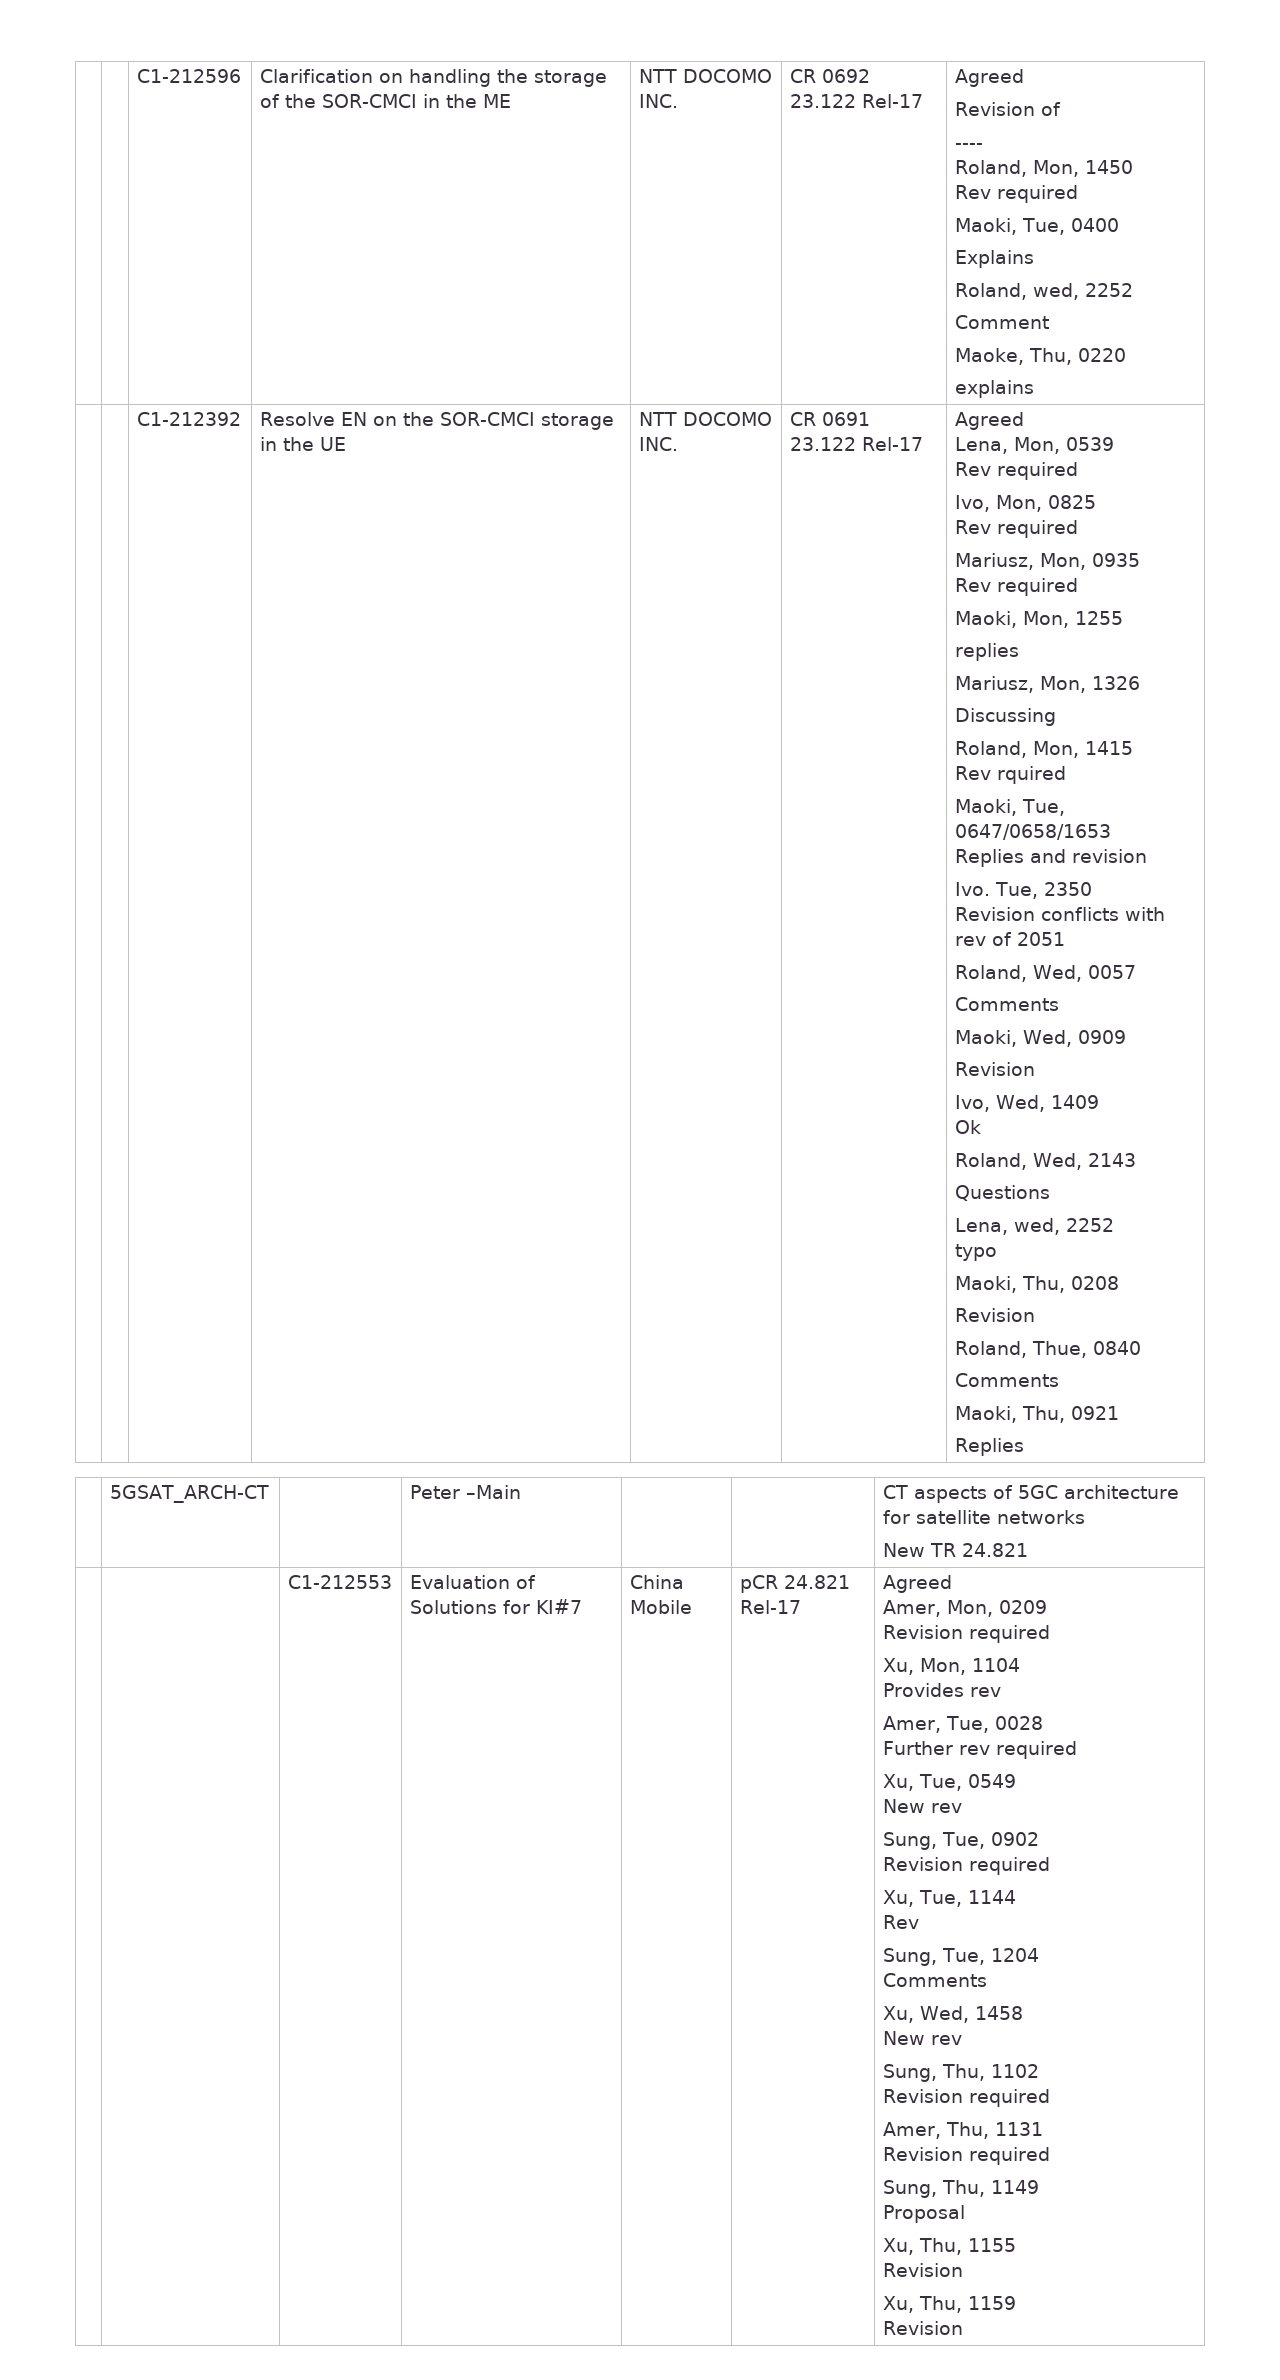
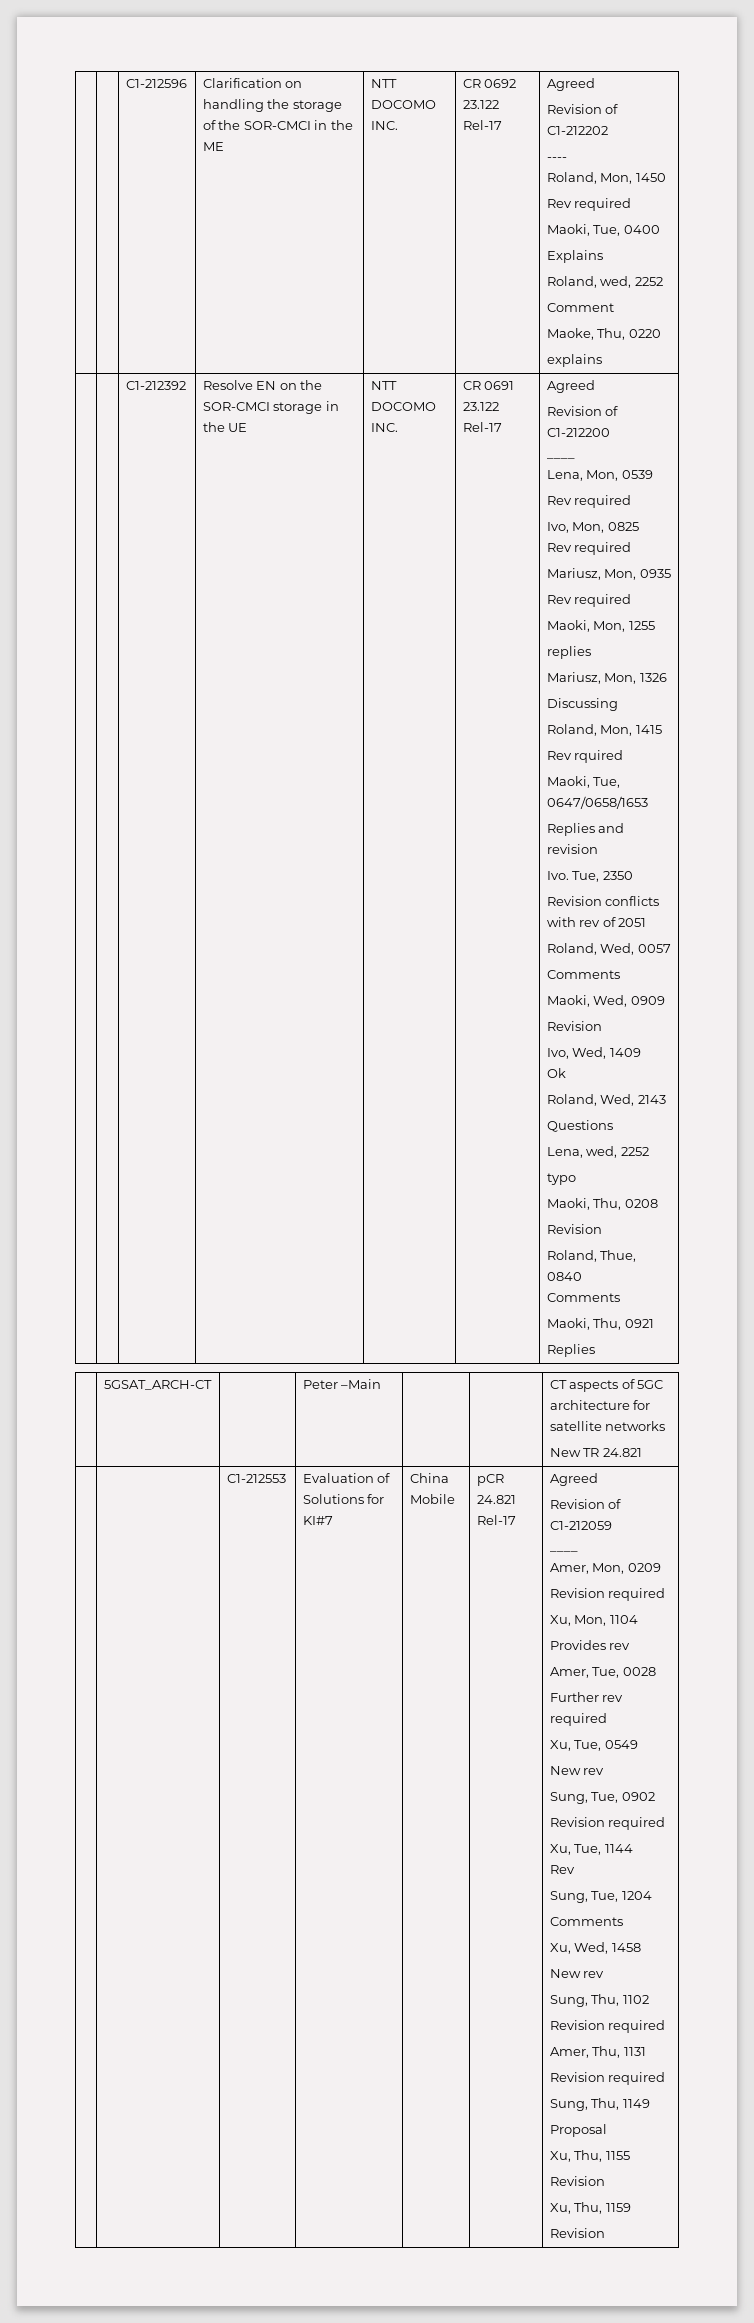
(1061, 109) none -> [546,126,608,135] C1-212202
(1024, 421) none -> [546,406,619,416] [546,428,610,437] [546,458,575,459] // Revision of C1-212200 // ____
(952, 1584) none -> [549,1499,622,1509] [549,1521,612,1530] [549,1551,578,1552] // Revision of C1-212059 // ____

